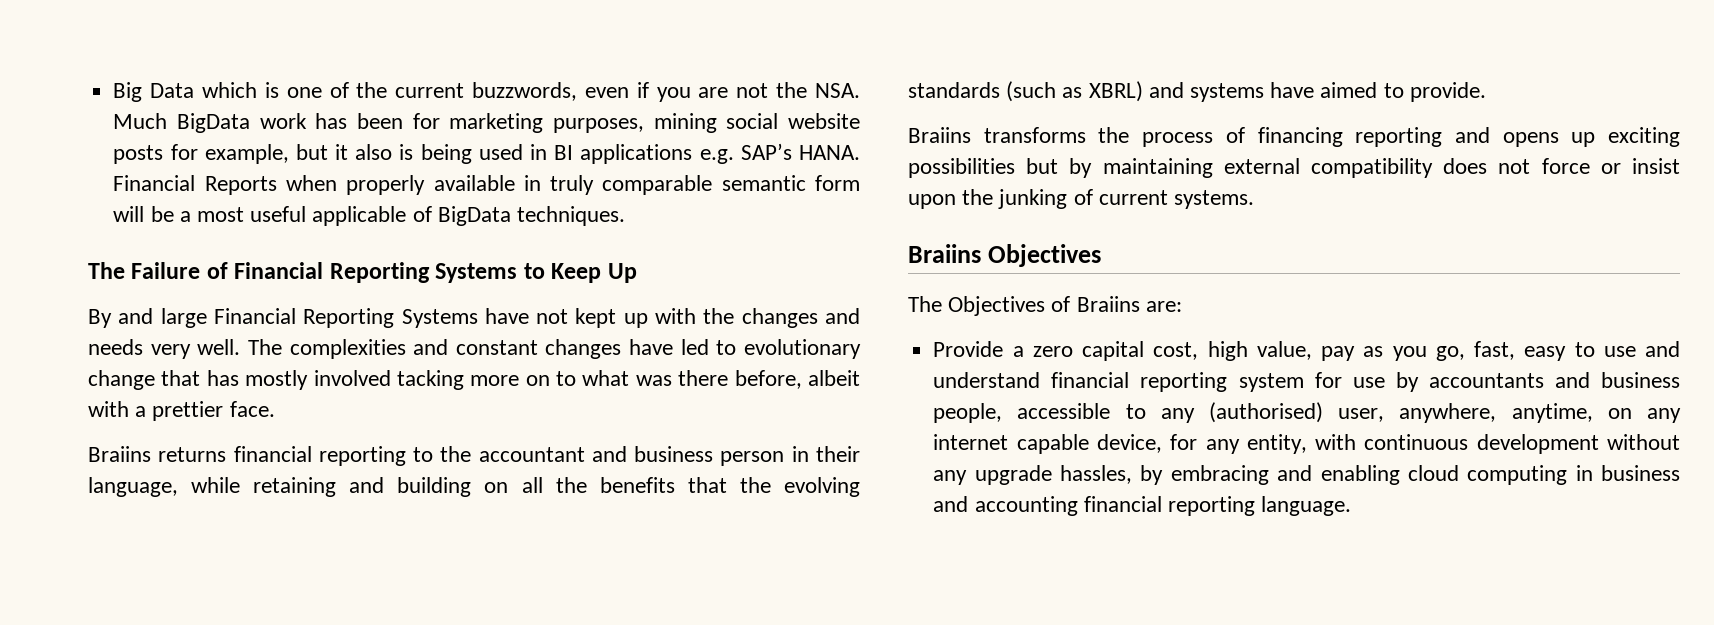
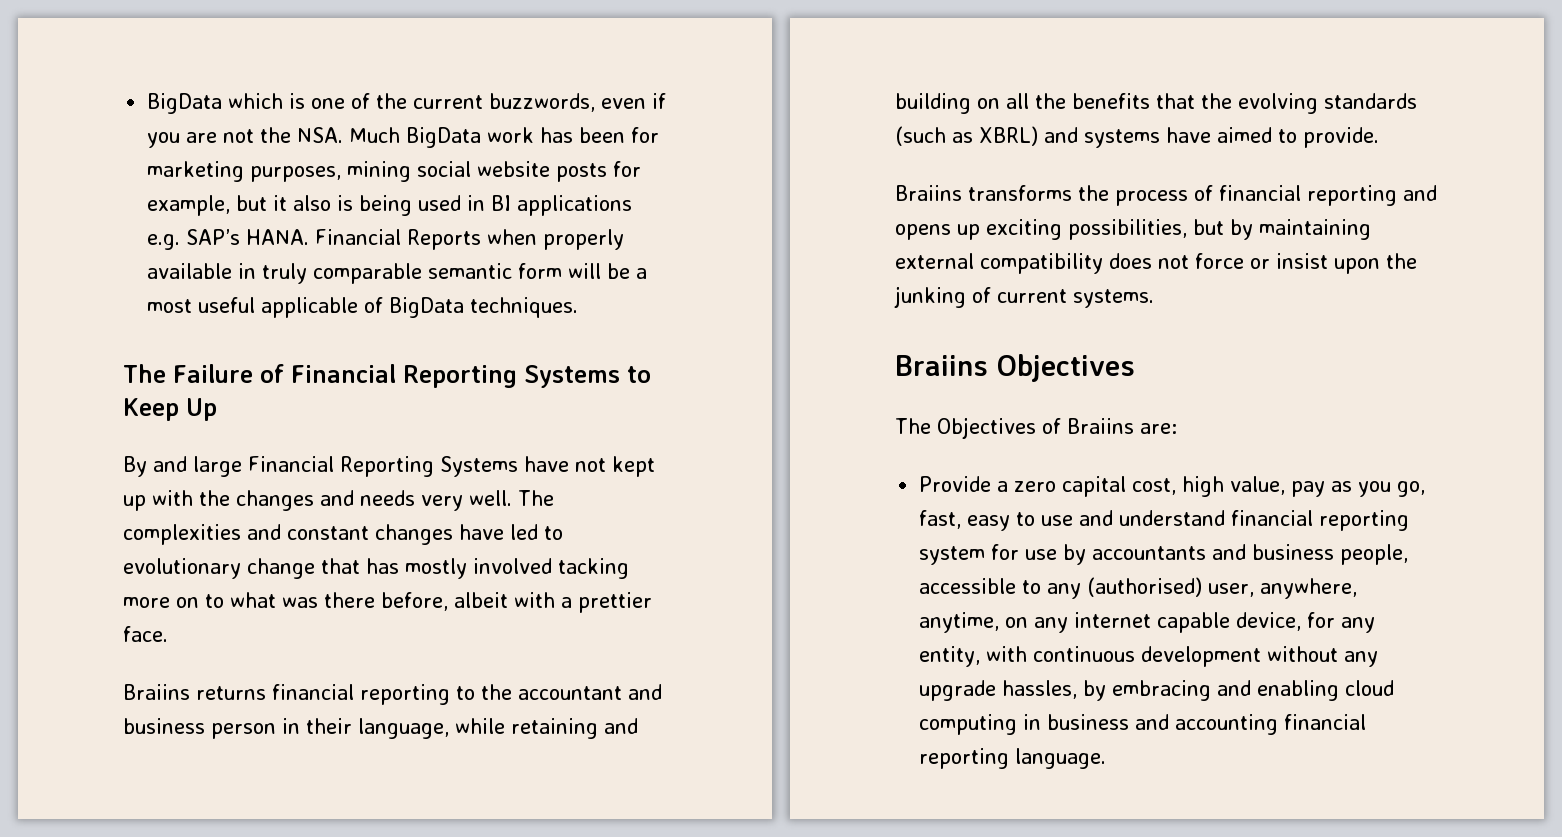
[113,82,195,102] Big Data -> [147,93,223,114] BigData
[1257,127,1343,147] financing -> [1219,185,1301,201] financial
[908,158,1015,178] possibilities -> [1068,219,1187,240] possibilities,

